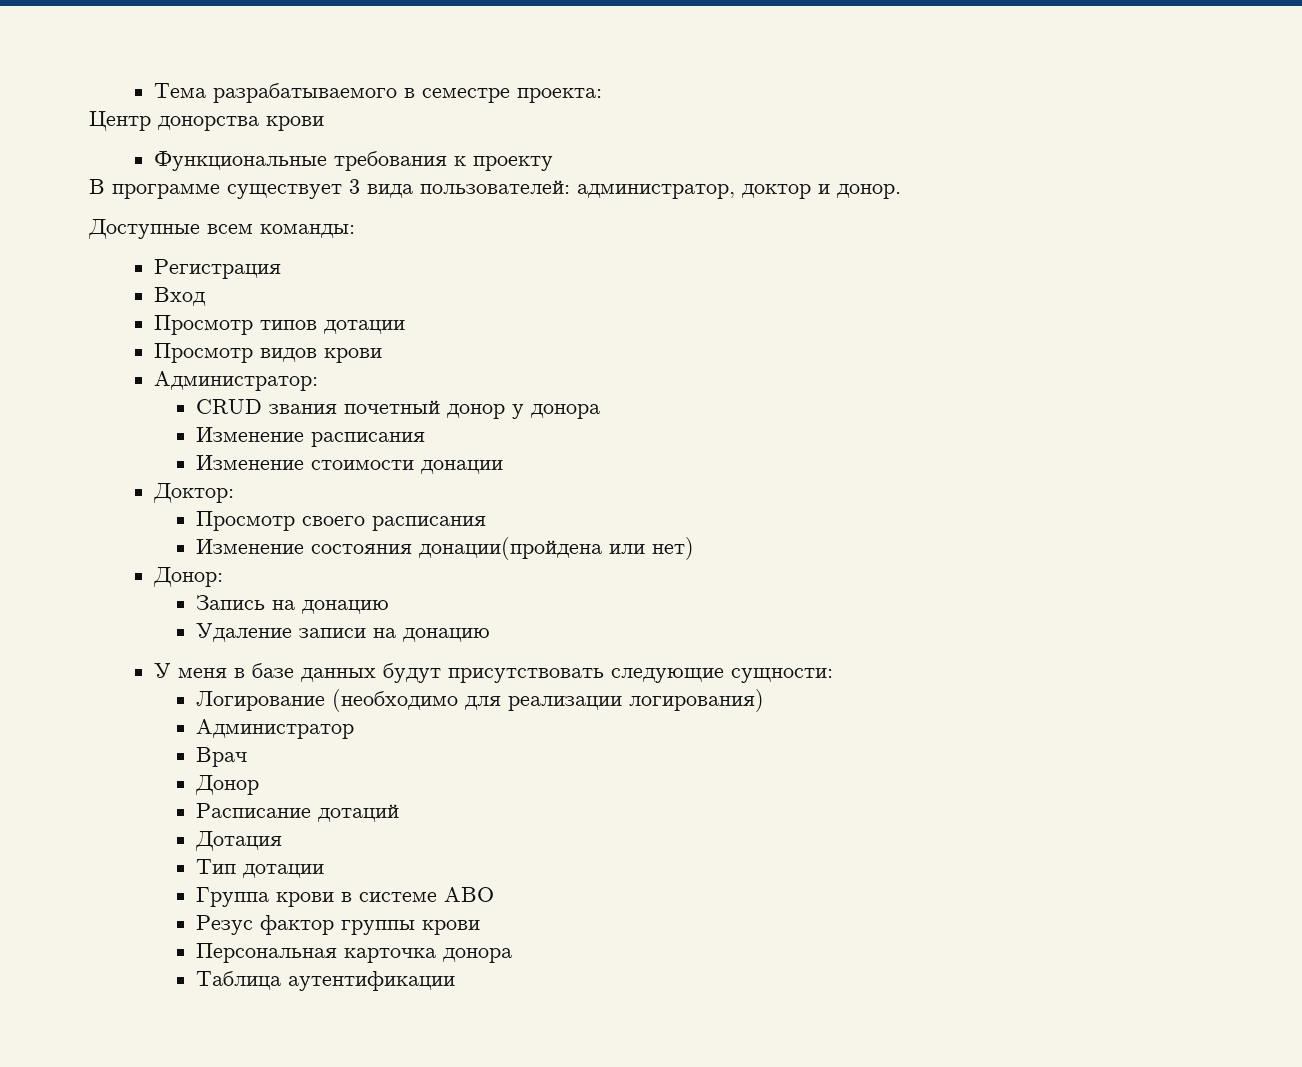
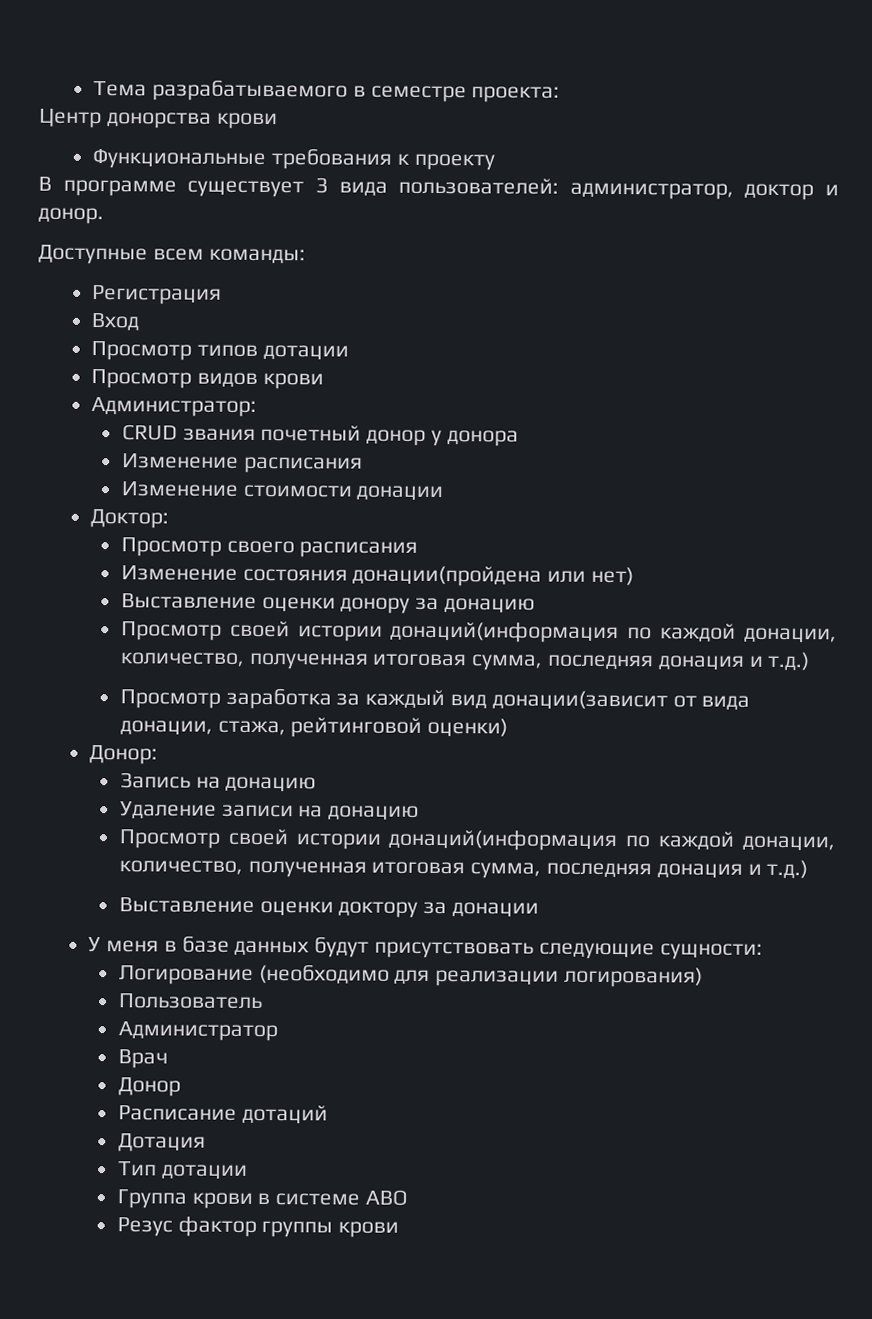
(695, 548) none -> [120,593,535,614] [120,620,837,644] [119,651,811,671] [119,687,751,710] [119,717,509,738] // Выставление оценки донору за донацию // Просмотр своей истории донаций(информация по каждой донации, количество, полученная итоговая сумма, последняя донация и т.д.) // Просмотр заработка за каждый вид донации(зависит от вида донации, стажа, рейтинговой оценки)
(491, 635) none -> [118,828,835,852] [118,859,809,879] [118,897,539,918] // Просмотр своей истории донаций(информация по каждой донации, количество, полученная итоговая сумма, последняя донация и т.д.) // Выставление оценки доктору за донации
(765, 700) none -> [117,993,263,1010] // Пользователь
[196,943,513,963] [196,971,456,991] // Персональная карточка донора // Таблица аутентификации -> (400, 1229) none

